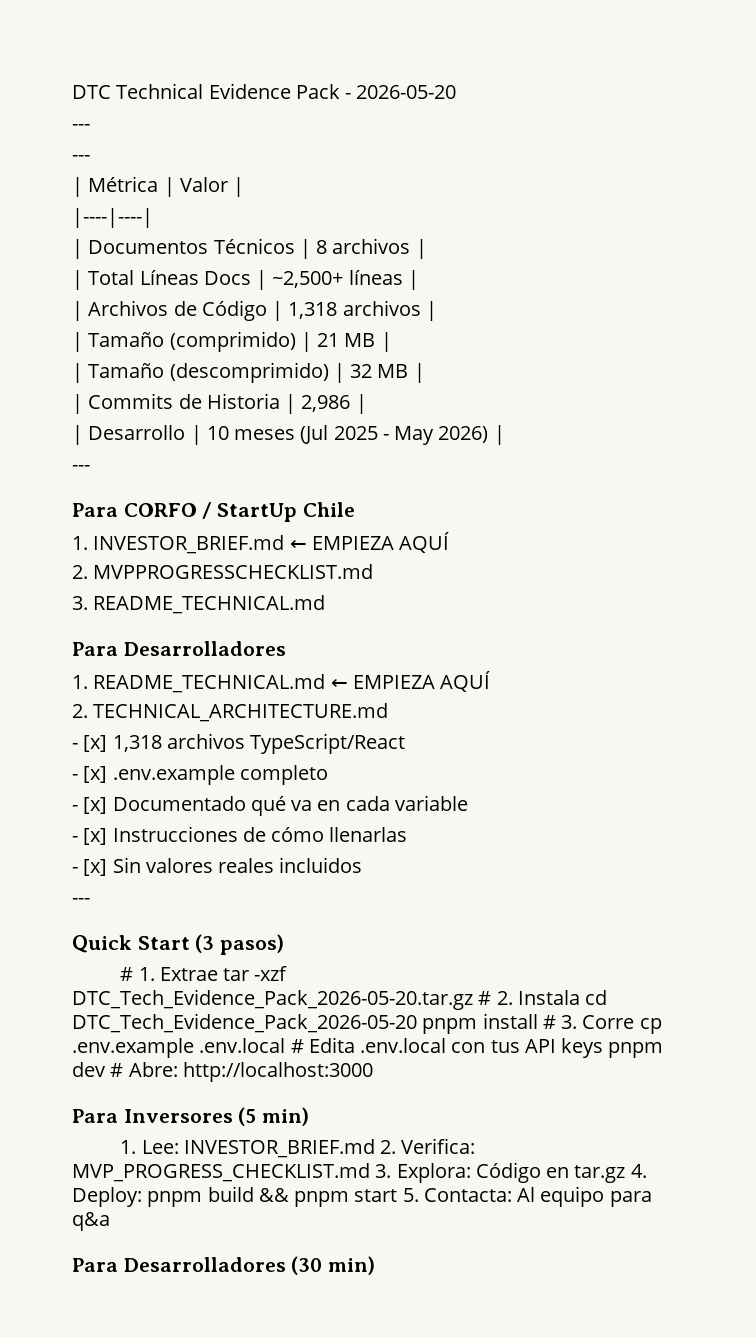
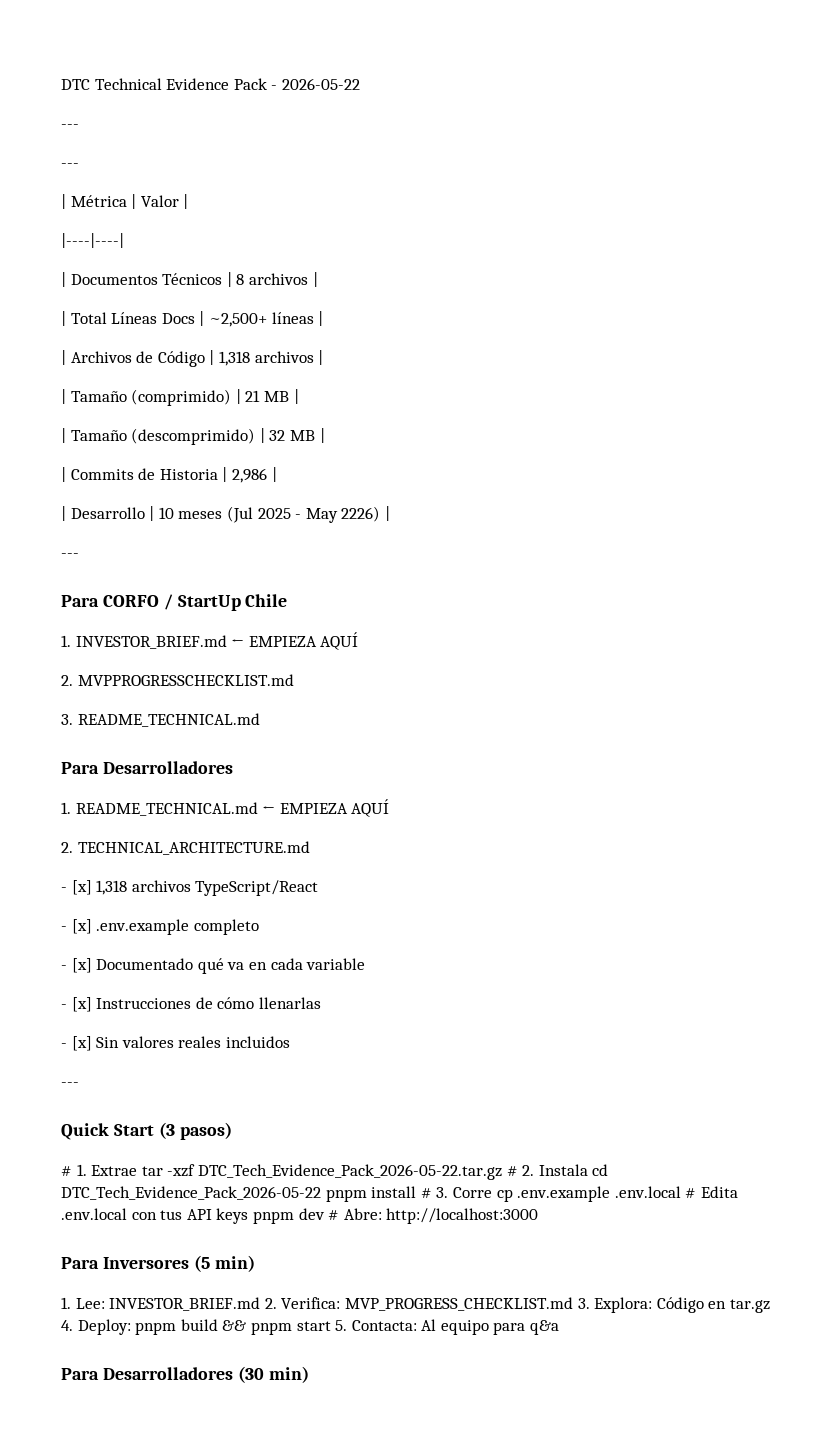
[356,85,457,99] 2026-05-20 -> [281,78,360,90] 2026-05-22
[438,426,489,443] 2026) -> [341,506,381,522] 2226)
[72,989,473,1010] DTC_Tech_Evidence_Pack_2026-05-20.tar.gz -> [197,1164,502,1180] DTC_Tech_Evidence_Pack_2026-05-22.tar.gz
[72,1013,417,1033] DTC_Tech_Evidence_Pack_2026-05-20 -> [61,1186,321,1200] DTC_Tech_Evidence_Pack_2026-05-22

